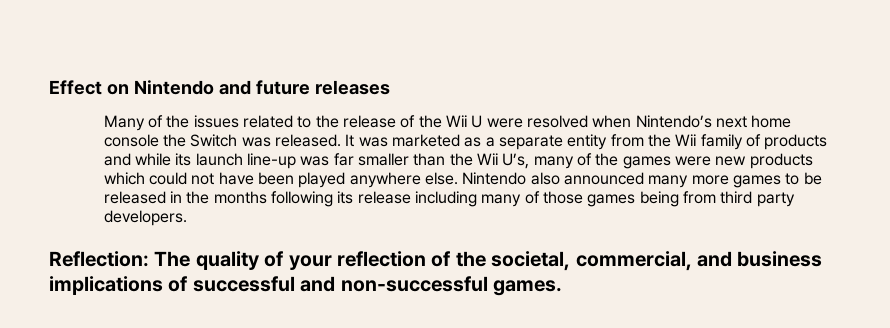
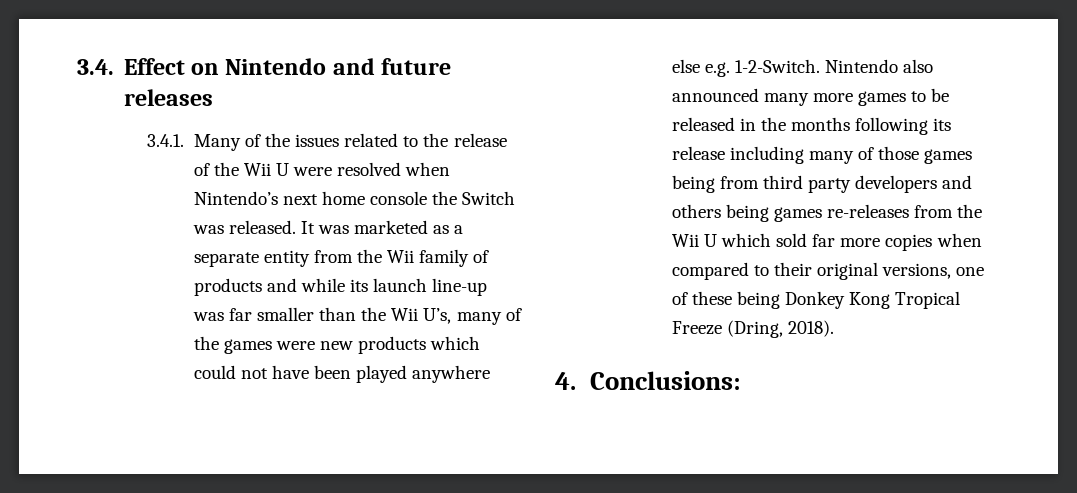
(49, 87) none -> [77,59,114,75] 3.4.
(390, 87) none -> [147,134,185,147] 3.4.1.
[424,172,458,185] else. -> [671,59,820,77] else e.g. 1-2-Switch.
[103,210,187,226] [49,251,823,271] [49,276,562,296] developers. // Reflection: The quality of your reflection of the societal, commercial, and business implications of successful and non-successful games. -> [855,175,973,193] [671,204,983,222] [671,233,982,251] [671,262,985,280] [671,291,961,309] [671,320,834,338] [555,371,742,390] developers and others being games re-releases from the Wii U which sold far more copies when compared to their original versions, one of these being Donkey Kong Tropical Freeze (Dring, 2018). // 4. Conclusions:

